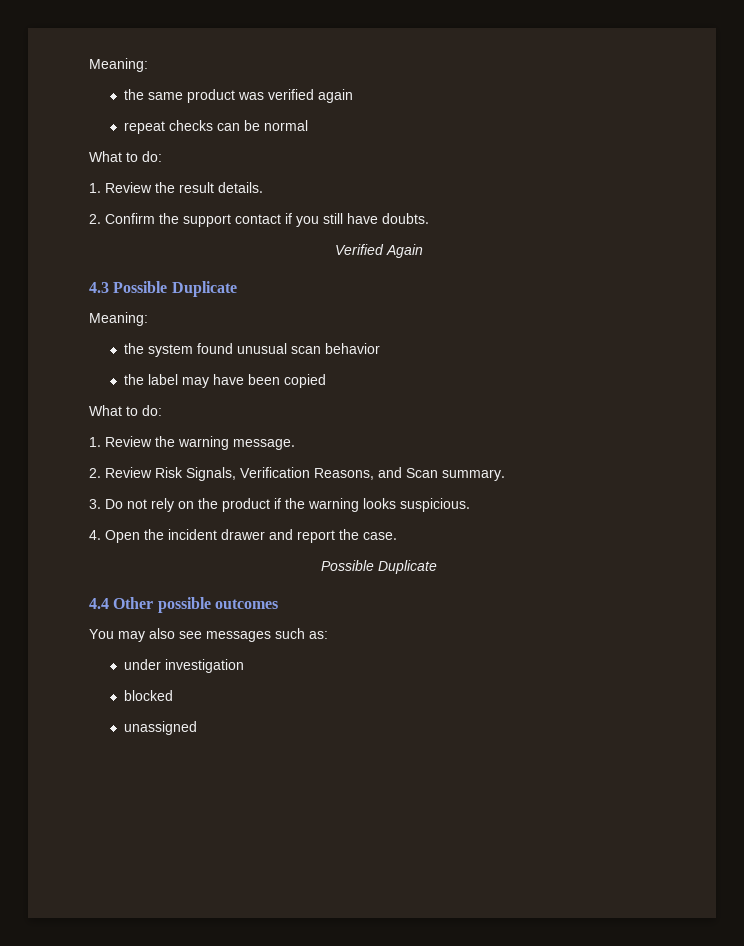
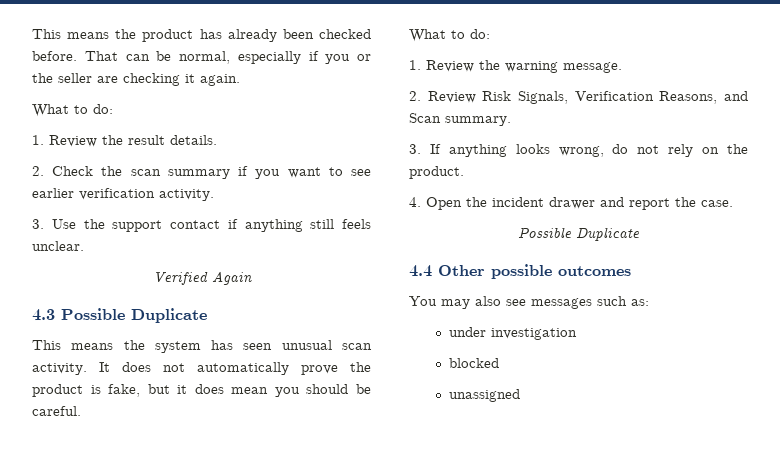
[89,58,148,72] [123,89,353,103] [123,120,308,134] Meaning: // the same product was verified again // repeat checks can be normal -> [32,29,371,42] [32,51,371,64] [32,73,240,86] This means the product has already been checked before. That can be normal, especially if you or the seller are checking it again.
[105,213,429,227] Confirm the support contact if you still have doubts. -> [52,166,371,179] [32,188,214,201] [32,219,371,232] [32,241,84,251] Check the scan summary if you want to see earlier verification activity. // 3. Use the support contact if anything still feels unclear.
[89,312,148,326] [123,343,380,357] [123,374,326,388] Meaning: // the system found unusual scan behavior // the label may have been copied -> [32,340,372,353] [32,362,371,375] [32,384,371,397] [32,406,81,416] This means the system has seen unusual scan activity. It does not automatically prove the product is fake, but it does mean you should be careful.
[105,498,470,512] Do not rely on the product if the warning looks suspicious. -> [429,144,748,157] [409,166,464,179] If anything looks wrong, do not rely on the product.

